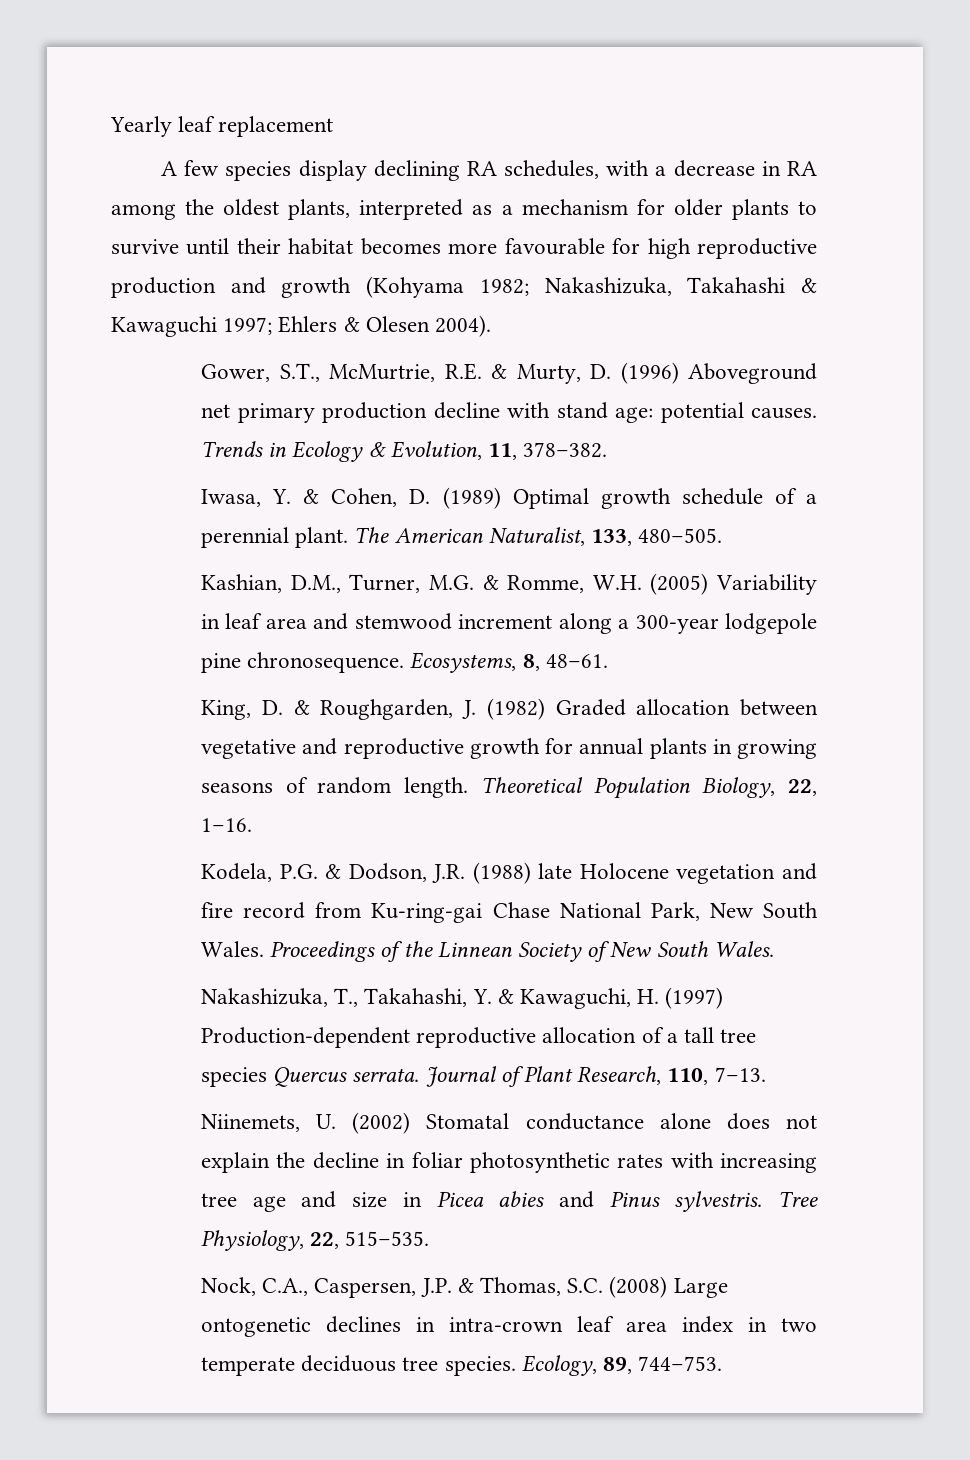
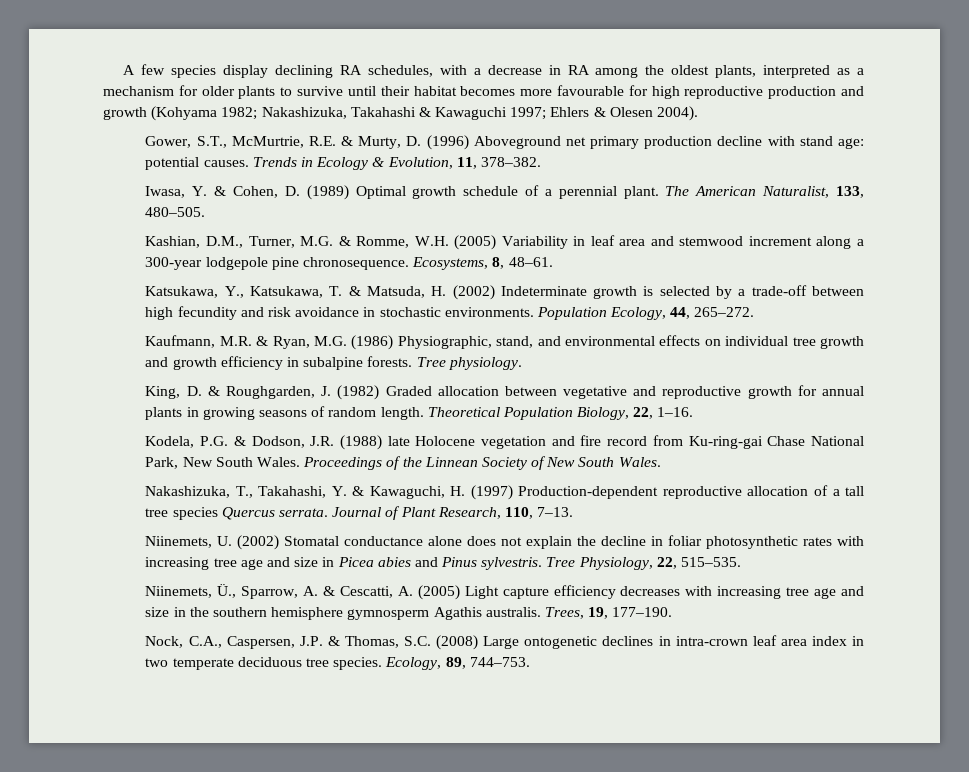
[110,116,334,137] Yearly leaf replacement // -> (123, 70) none
(608, 661) none -> [145,285,865,300] [145,306,755,320] [145,335,865,350] [145,356,522,370] // Katsukawa, Y., Katsukawa, T. & Matsuda, H. (2002) Indeterminate growth is selected by a trade-off between high fecundity and risk avoidance in stochastic environments. Population Ecology, 44, 265–272. // Kaufmann, M.R. & Ryan, M.G. (1986) Physiographic, stand, and environmental effects on individual tree growth and growth efficiency in subalpine forests. Tree physiology.
(430, 1238) none -> [145,584,864,600] [145,607,673,620] // Niinemets, Ü., Sparrow, A. & Cescatti, A. (2005) Light capture efficiency decreases with increasing tree age and size in the southern hemisphere gymnosperm Agathis australis. Trees, 19, 177–190.

